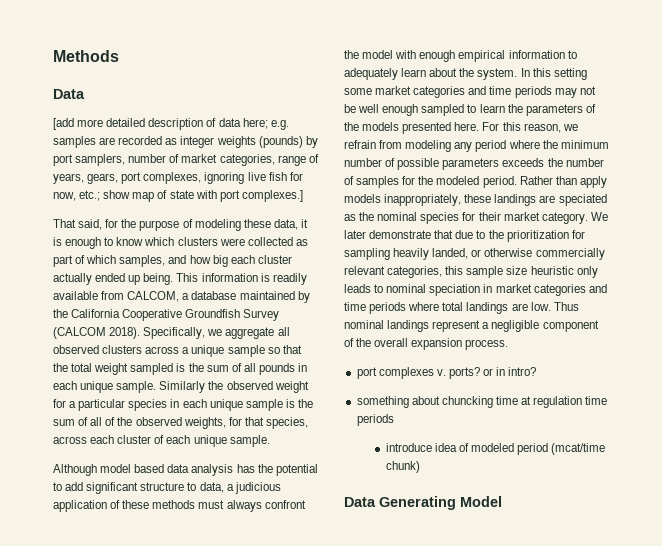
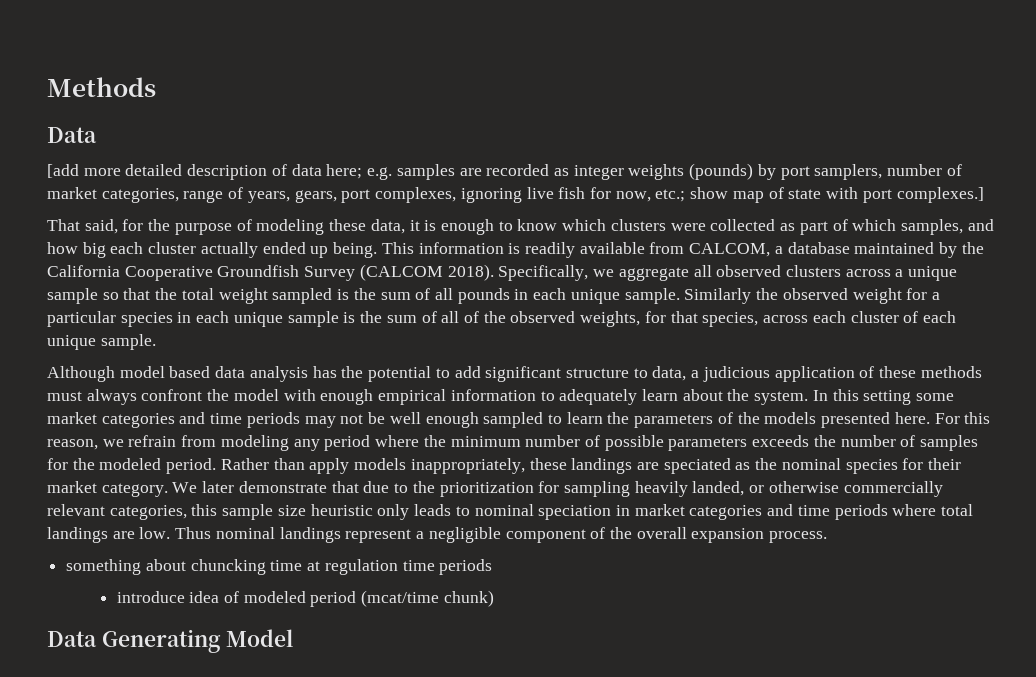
[356,367,537,379] // port complexes v. ports? or in intro? -> (828, 537) none

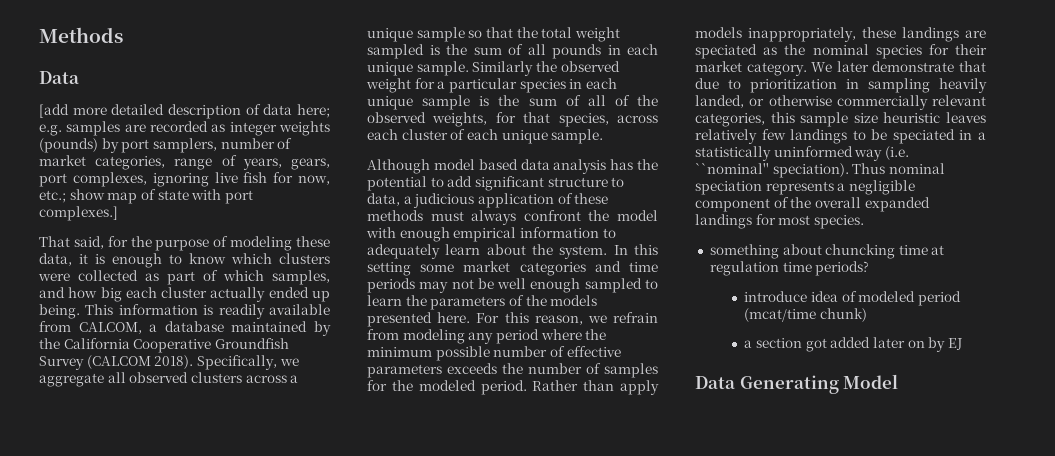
[525,435,664,451] number of possible -> [435,346,621,361] possible number of effective
[412,481,560,497] the prioritization for -> [750,79,859,93] prioritization in
[377,504,974,520] [47,527,412,543] only leads to nominal speciation in market categories and time periods where total landings are low. Thus nominal landings represent -> [946,112,986,123] [695,129,986,144] [695,146,909,161] [695,163,945,178] [695,181,834,195] leaves relatively few landings to be speciated in a statistically uninformed way (i.e. ``nominal'' speciation). Thus nominal speciation represents
[691,528,828,543] expansion process. -> [864,197,930,212] [695,214,864,229] expanded landings for most species.
[439,559,493,575] periods -> [815,261,870,276] periods?
(494, 598) none -> [744,337,962,352] // a section got added later on by EJ

